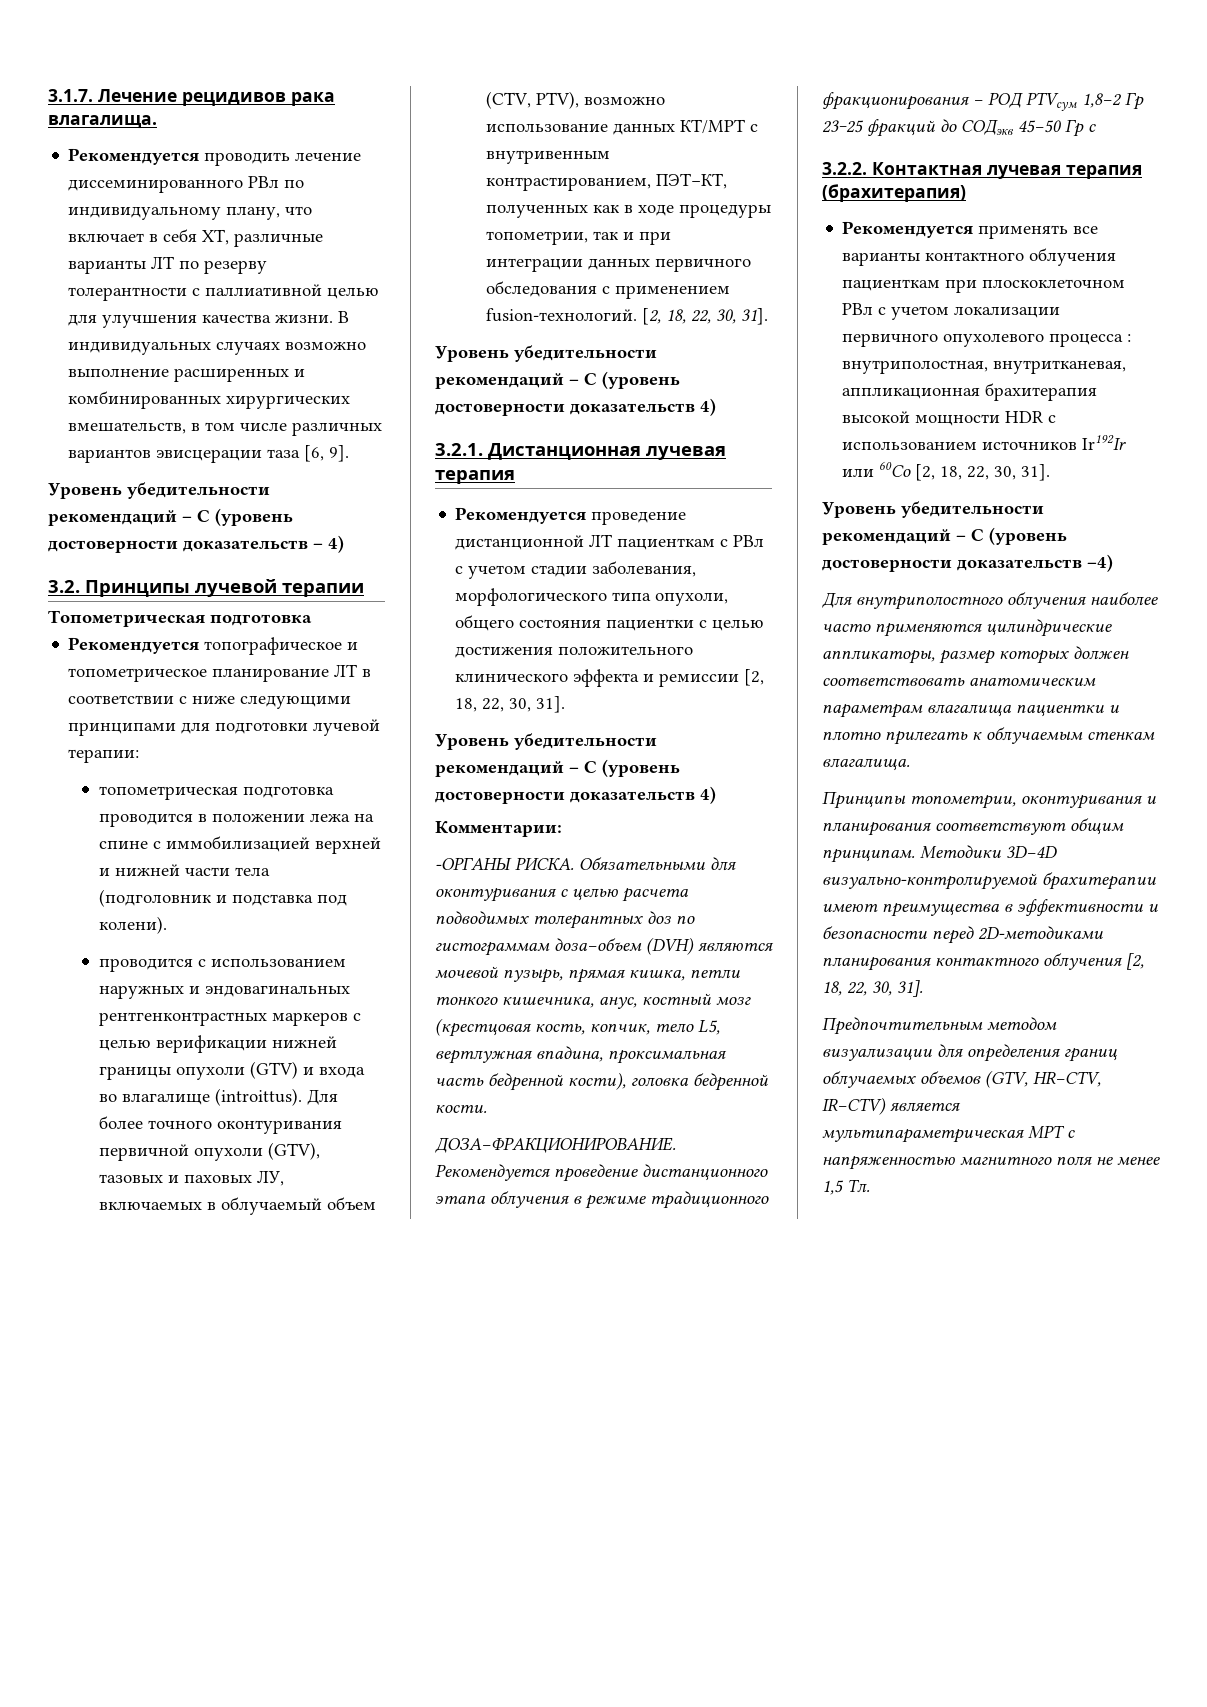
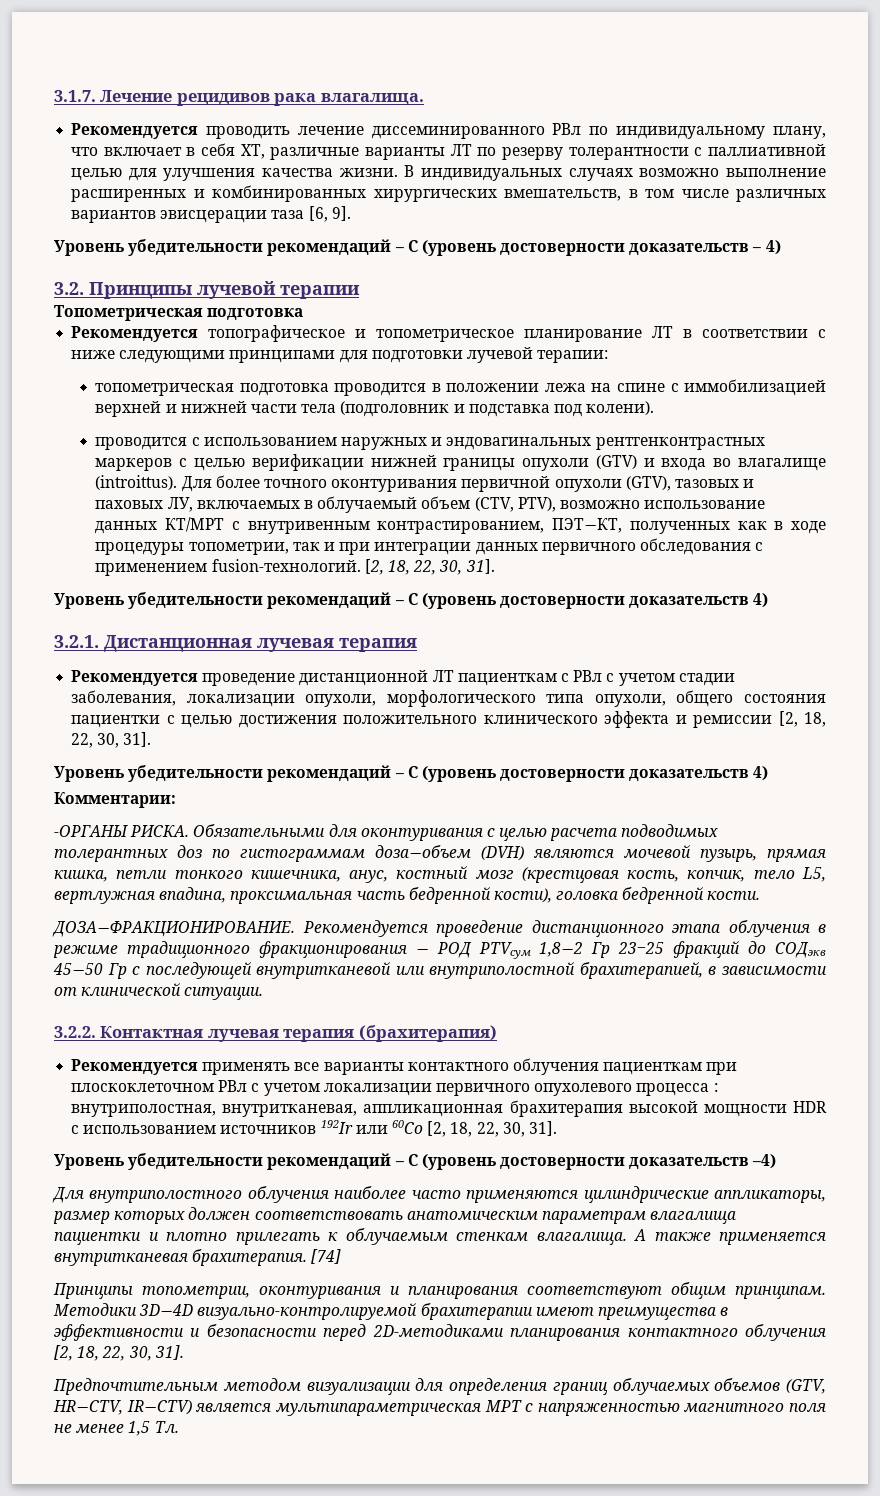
(697, 569) none -> [186,694,377,707] локализации опухоли,
(1096, 128) none -> [145,962,827,979] [54,983,264,1000] последующей внутритканевой или внутриполостной брахитерапией, в зависимости от клинической ситуации.
[1082,435,1127,450] Ir192Ir -> [320,1120,353,1134] 192Ir
(910, 764) none -> [634,1229,826,1245] [54,1249,342,1266] А также применяется внутритканевая брахитерапия. [74]

